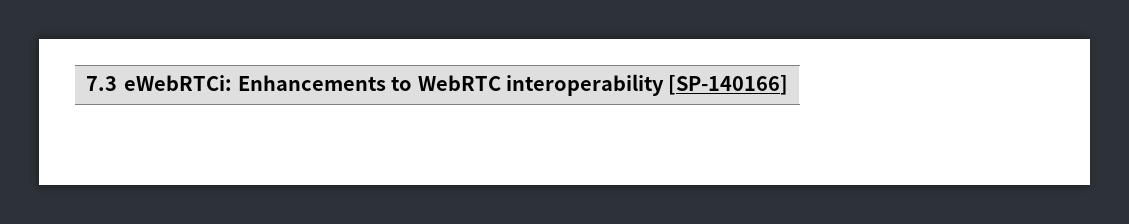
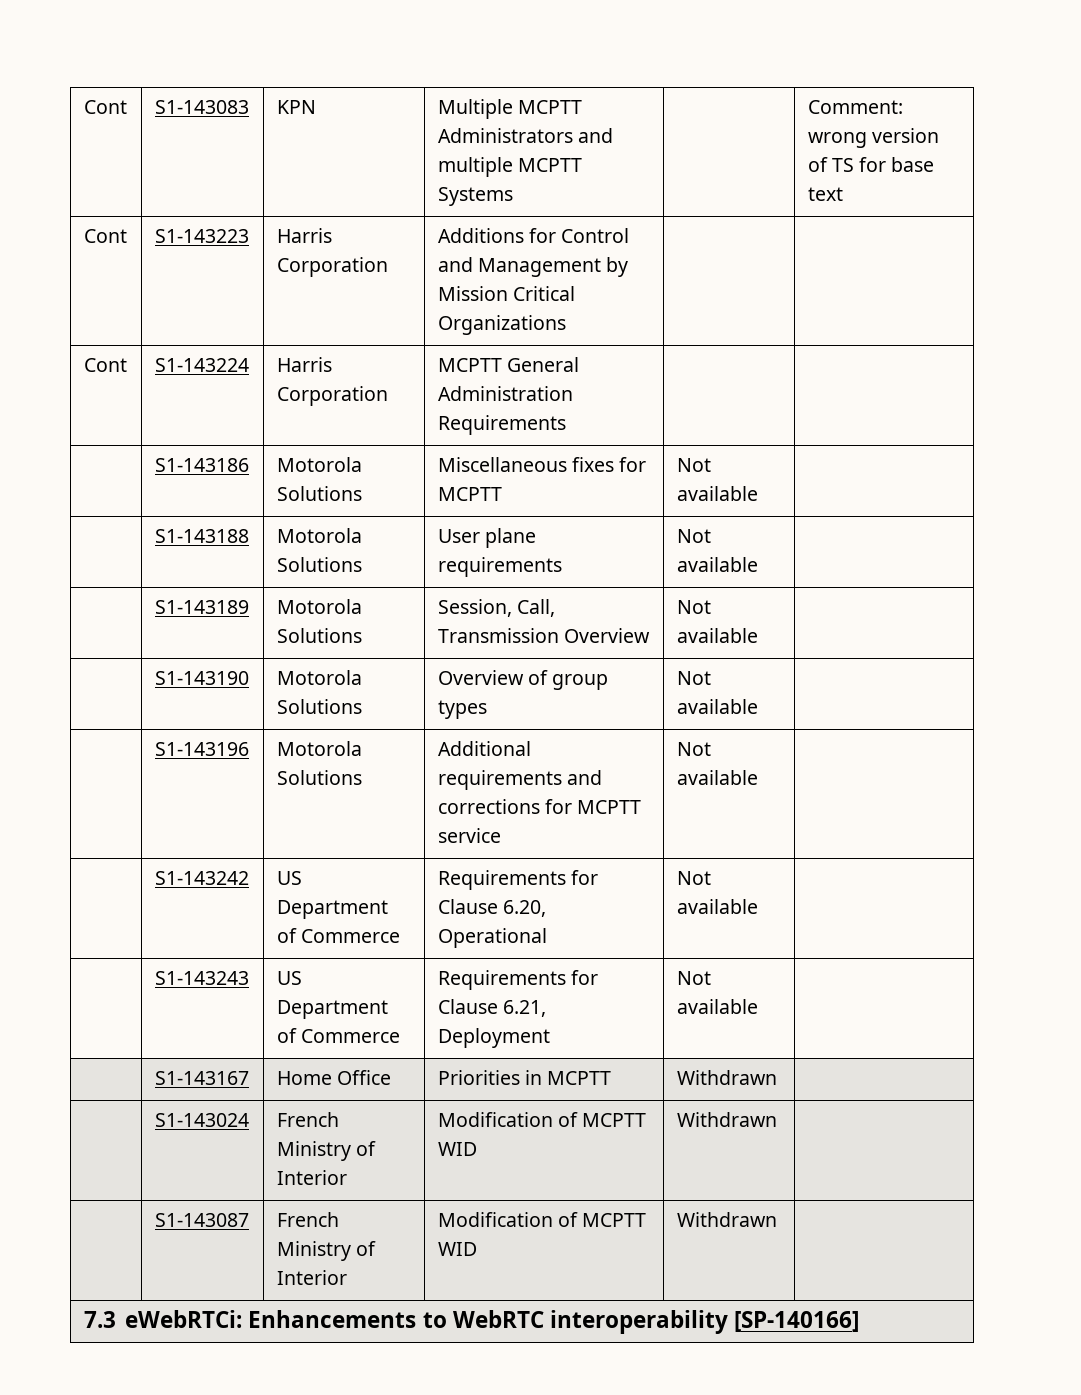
(85, 83) none -> [83,100,127,114] [154,100,249,114] [276,100,316,114] [437,99,582,119] [437,128,613,143] [437,157,582,177] [437,187,513,206] [807,100,903,114] [807,128,939,148] [807,157,935,172] [807,187,843,201] [83,229,127,243] [154,229,249,243] [276,228,332,243] [276,257,388,277] [437,228,630,243] [437,257,629,277] [437,286,575,301] [437,315,566,335] [83,358,127,372] [154,358,249,372] [276,357,332,372] [276,386,388,406] [437,357,579,372] [437,386,573,401] [437,415,566,435] [154,458,249,472] [276,457,362,472] [276,486,362,501] [437,457,647,472] [437,487,502,501] [676,458,711,472] [676,486,758,501] [154,529,249,543] [276,528,362,543] [276,557,362,572] [437,528,536,548] [437,557,562,577] [676,529,711,543] [676,557,758,572] [154,600,249,614] [276,599,362,614] [276,628,362,643] [437,599,555,617] [437,628,650,643] [676,600,711,614] [676,628,758,643] [154,671,249,685] [276,670,362,685] [276,699,362,714] [437,670,609,690] [437,700,487,719] [676,671,711,685] [676,699,758,714] [154,742,249,756] [276,741,362,756] [276,770,362,785] [437,741,531,756] [437,770,602,790] [437,799,642,814] [437,828,501,843] [676,742,711,756] [676,770,758,785] [154,871,249,885] [276,871,302,885] [276,900,388,919] [276,928,400,943] [437,870,598,890] [437,899,546,917] [437,928,547,948] [676,871,711,885] [676,899,758,914] [154,971,249,985] [276,971,302,985] [276,1000,388,1019] [276,1028,400,1043] [437,970,598,990] [437,999,546,1017] [437,1028,550,1048] [676,971,711,985] [676,999,758,1014] [154,1071,249,1085] [276,1070,391,1085] [437,1070,612,1085] [676,1070,777,1085] [154,1113,249,1127] [276,1112,339,1127] [276,1141,376,1161] [276,1170,347,1185] [437,1112,647,1127] [437,1142,477,1156] [676,1112,777,1127] [154,1213,249,1227] [276,1212,339,1227] [276,1241,376,1261] [276,1270,347,1285] [437,1212,647,1227] [437,1242,477,1256] [676,1212,777,1227] Cont | S1-143083 | KPN | Multiple MCPTT Administrators and multiple MCPTT Systems | | Comment: wrong version of TS for base text // Cont | S1-143223 | Harris Corporation | Additions for Control and Management by Mission Critical Organizations | | // Cont | S1-143224 | Harris Corporation | MCPTT General Administration Requirements | | // | S1-143186 | Motorola Solutions | Miscellaneous fixes for MCPTT | Not available | // | S1-143188 | Motorola Solutions | User plane requirements | Not available | // | S1-143189 | Motorola Solutions | Session, Call, Transmission Overview | Not available | // | S1-143190 | Motorola Solutions | Overview of group types | Not available | // | S1-143196 | Motorola Solutions | Additional requirements and corrections for MCPTT service | Not available | // | S1-143242 | US Department of Commerce | Requirements for Clause 6.20, Operational | Not available | // | S1-143243 | US Department of Commerce | Requirements for Clause 6.21, Deployment | Not available | // | S1-143167 | Home Office | Priorities in MCPTT | Withdrawn | // | S1-143024 | French Ministry of Interior | Modification of MCPTT WID | Withdrawn | // | S1-143087 | French Ministry of Interior | Modification of MCPTT WID | Withdrawn | //

